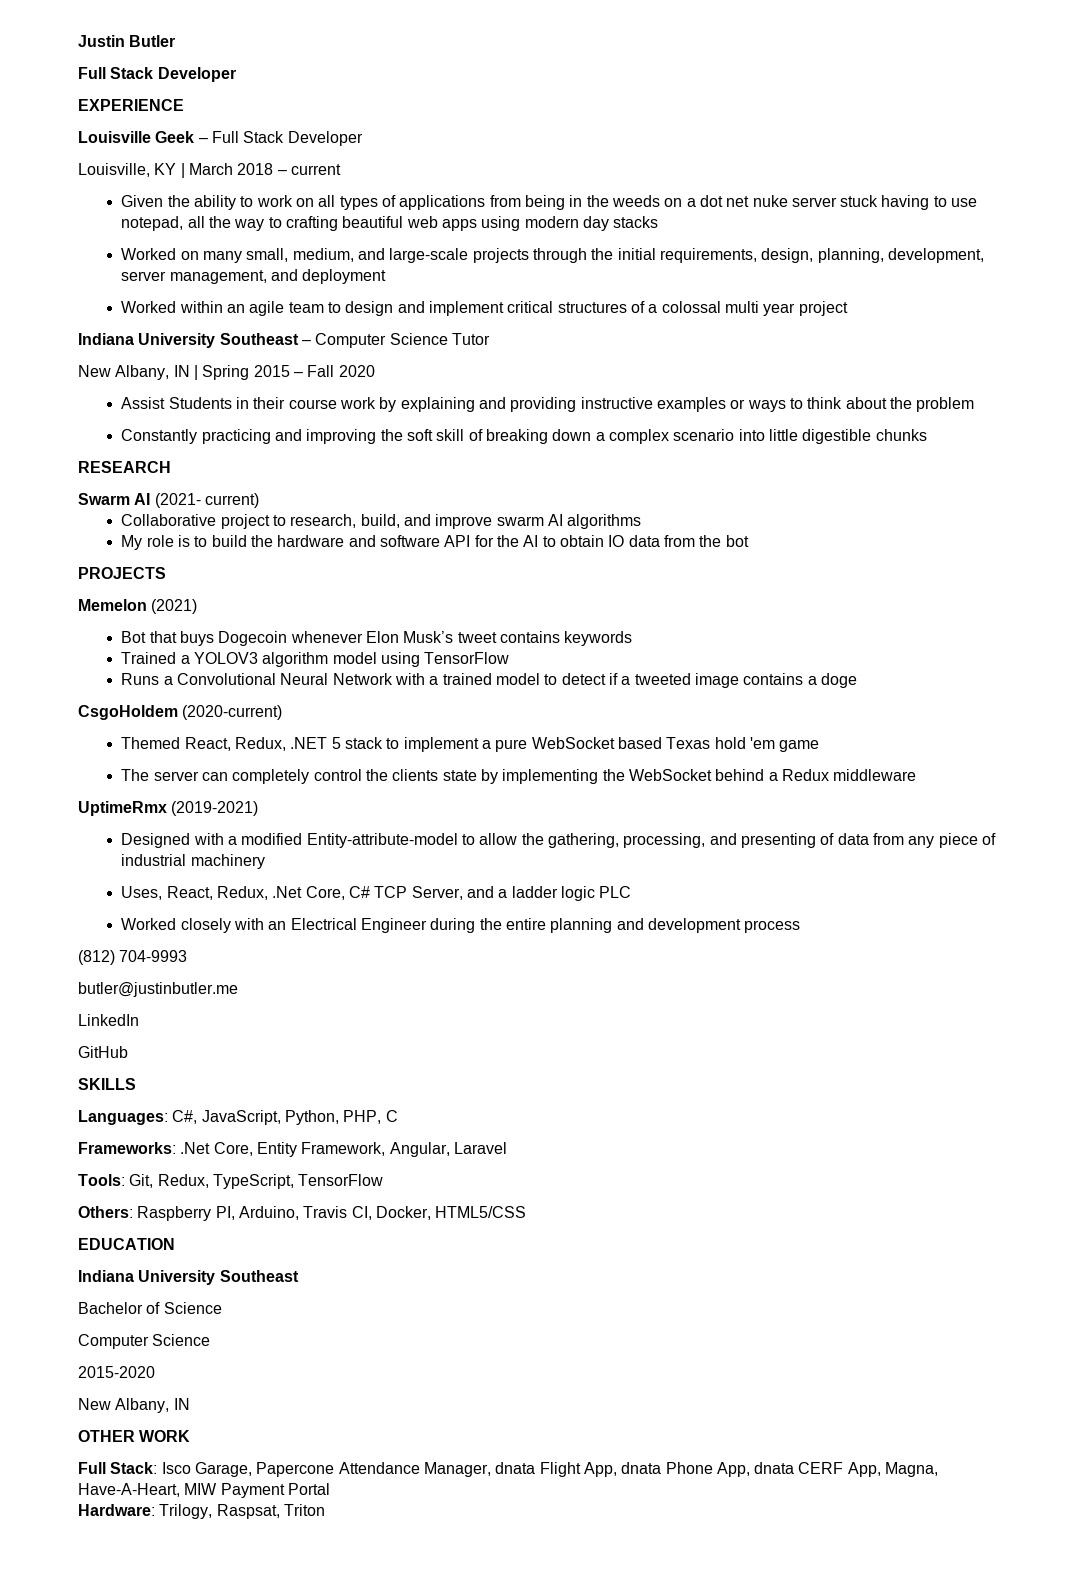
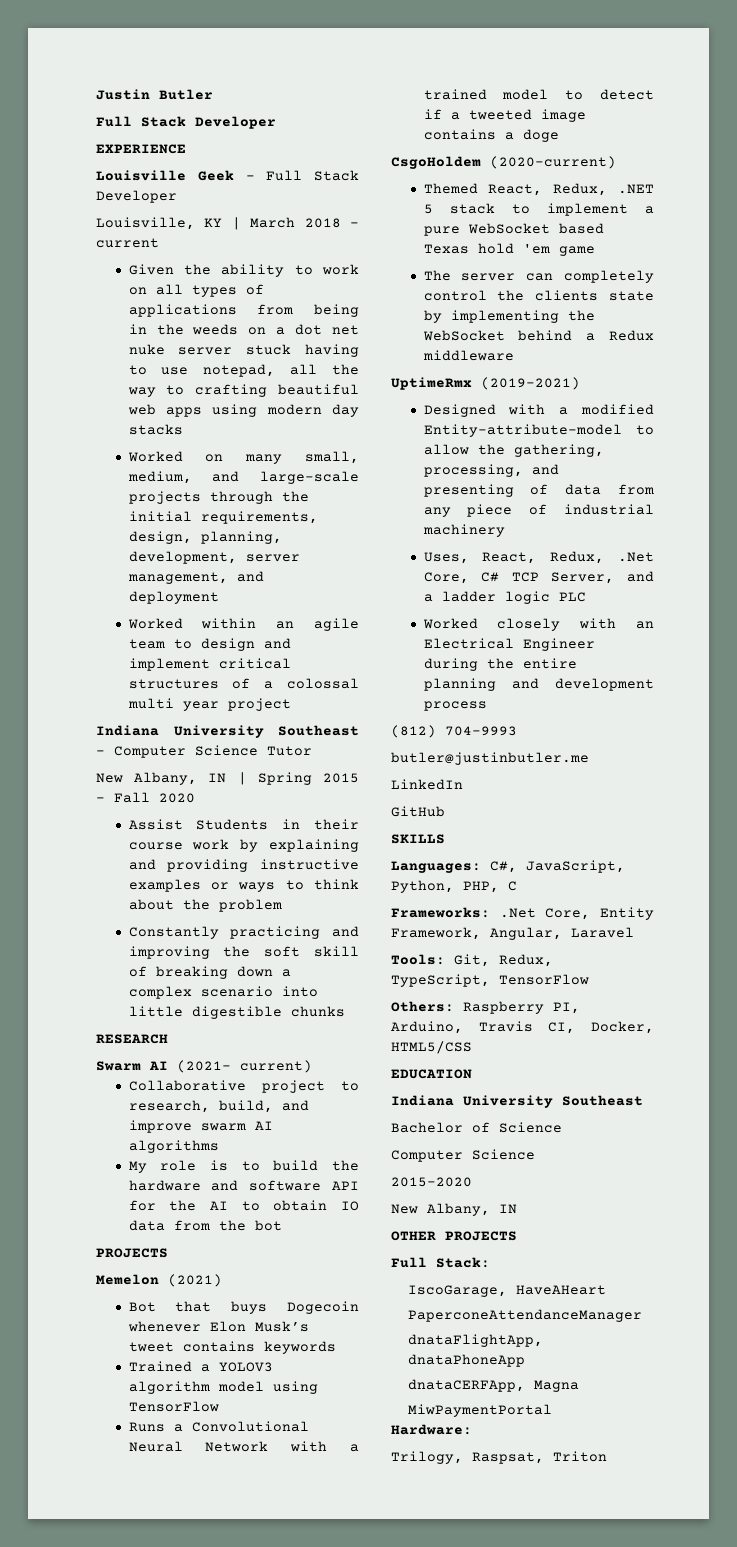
[139,1430,191,1442] WORK -> [445,1231,517,1241] PROJECTS
[161,1462,939,1477] [78,1483,330,1498] Isco Garage, Papercone Attendance Manager, dnata Flight App, dnata Phone App, dnata CERF App, Magna, Have-A-Heart, MIW Payment Portal -> [407,1285,606,1297] [407,1309,642,1322] [407,1334,543,1347] [407,1354,525,1367] [407,1379,579,1392] [407,1404,552,1417] // IscoGarage, HaveAHeart // PaperconeAttendanceManager // dnataFlightApp, dnataPhoneApp // dnataCERFApp, Magna // MiwPaymentPortal
(155, 1510) none -> (472, 1429) //

